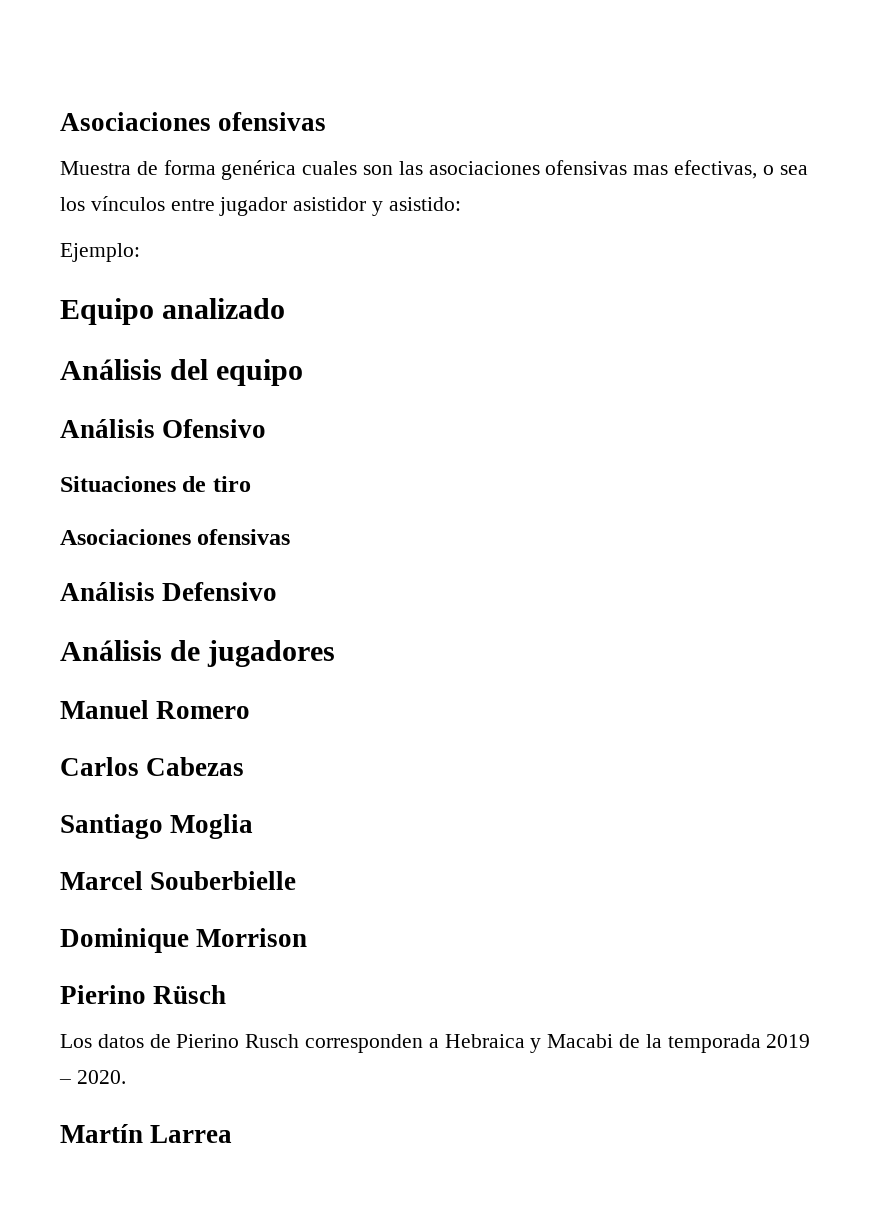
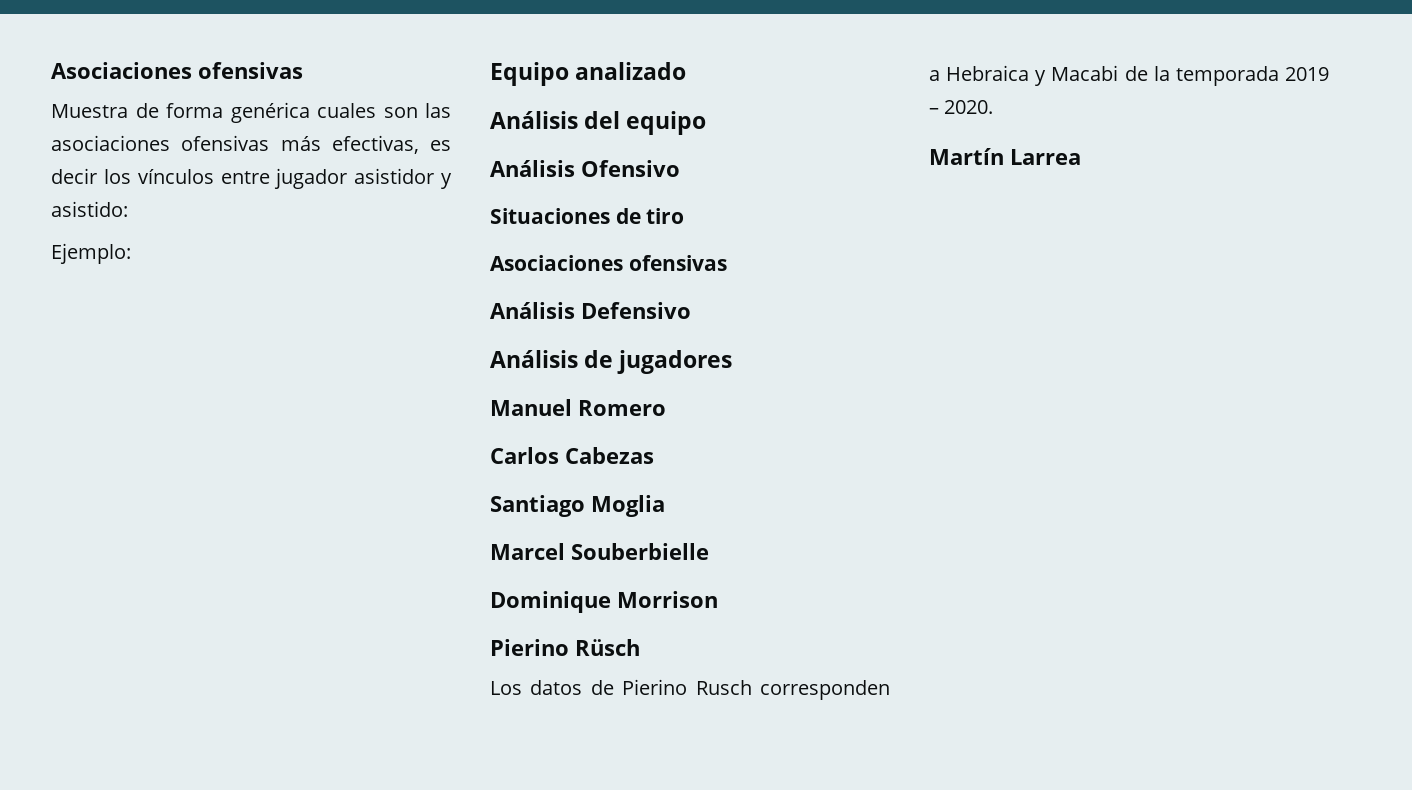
[633,160,808,179] mas efectivas, o sea -> [280,135,451,154] [51,168,97,184] más efectivas, es decir

